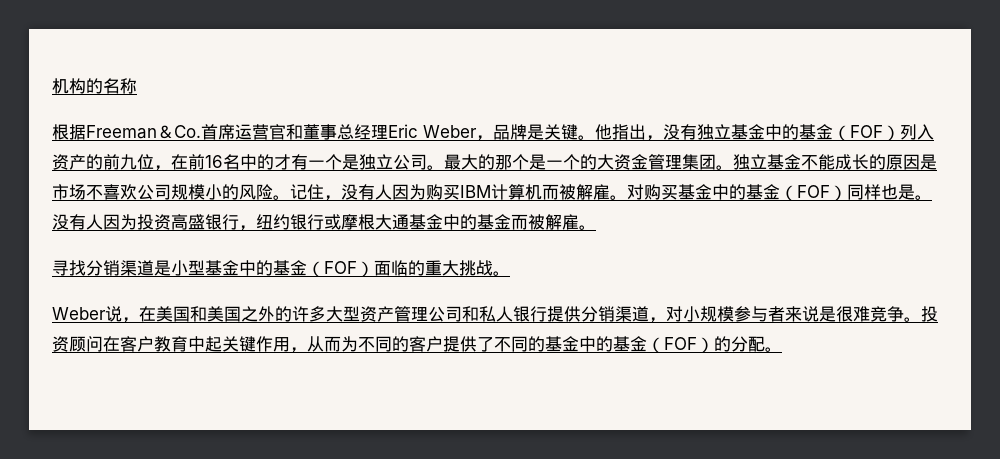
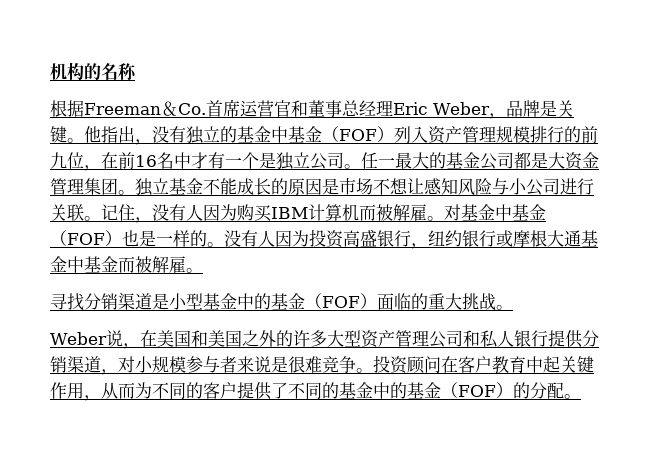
[731,124,799,140] 基金中的 -> [220,126,288,143] 的基金中
(86, 162) none -> [462,126,564,143] 管理规模排行
[257,154,274,170] 的 -> (191, 160) none
[444,154,597,170] 最大的那个是一个的 -> [361,152,548,170] 任一最大的基金公司都是
[103,184,273,200] 喜欢公司规模小的风险 -> [390,178,594,196] [50,204,84,221] 想让感知风险与小公司进行关联
[644,184,915,201] 购买基金中的基金（FOF）同样也是 -> [461,204,546,221] [50,230,207,247] 基金中基金（FOF）也是一样的
[460,214,477,230] 的 -> (84, 264) none

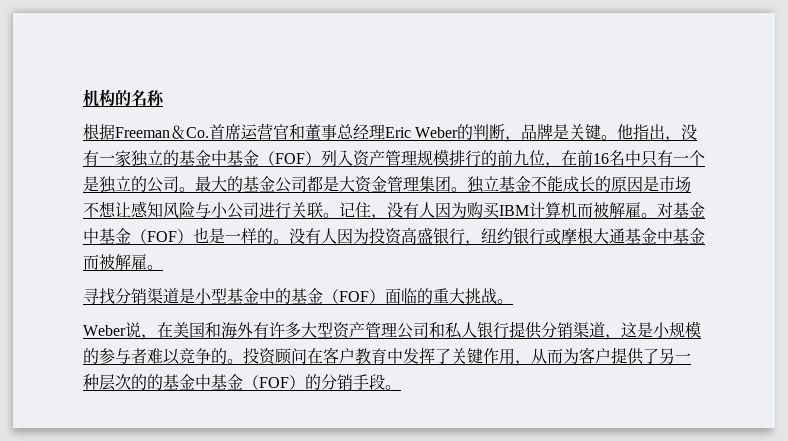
(490, 108) none -> [457,124,506,141] 的判断
(186, 134) none -> [99,150,131,167] 一家
[191,152,208,169] 才 -> [641,150,657,167] 只
[310,152,395,170] 公司。任一 -> [131,176,195,193] 的公司。
[207,330,293,347] 美国之外的 -> [221,322,269,339] 海外有
[118,356,356,373] 对小规模参与者来说是很难竞争 -> [621,321,701,338] [83,348,227,365] 这是小规模的参与者难以竞争的
[543,356,560,373] 起 -> [403,347,451,364] 发挥了
[152,382,203,399] 不同的 -> (579, 356) none
[288,382,407,399] 不同的基金中的 -> [659,348,691,364] [83,374,211,391] 另一种层次的的基金中
[547,382,564,399] 配 -> [337,374,385,390] 销手段

